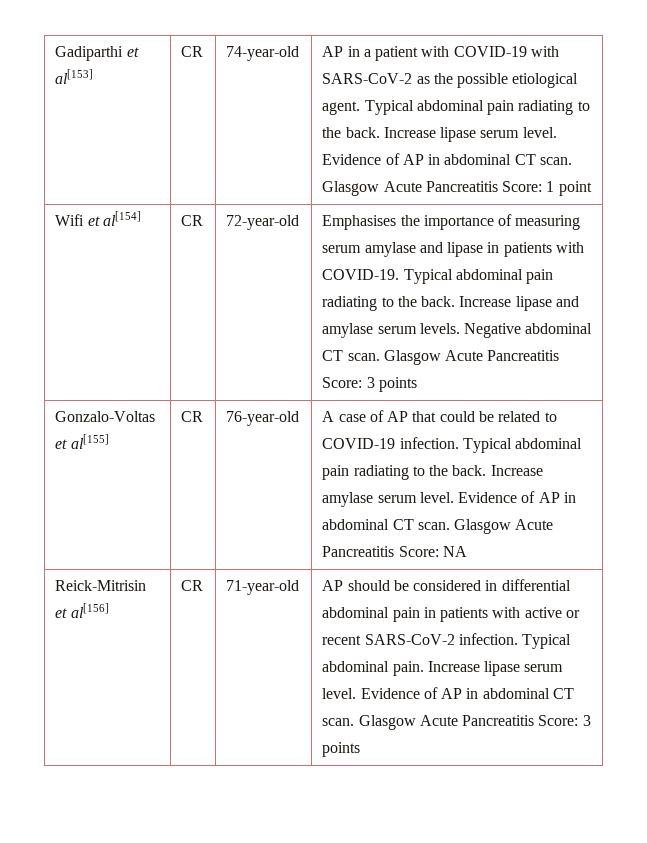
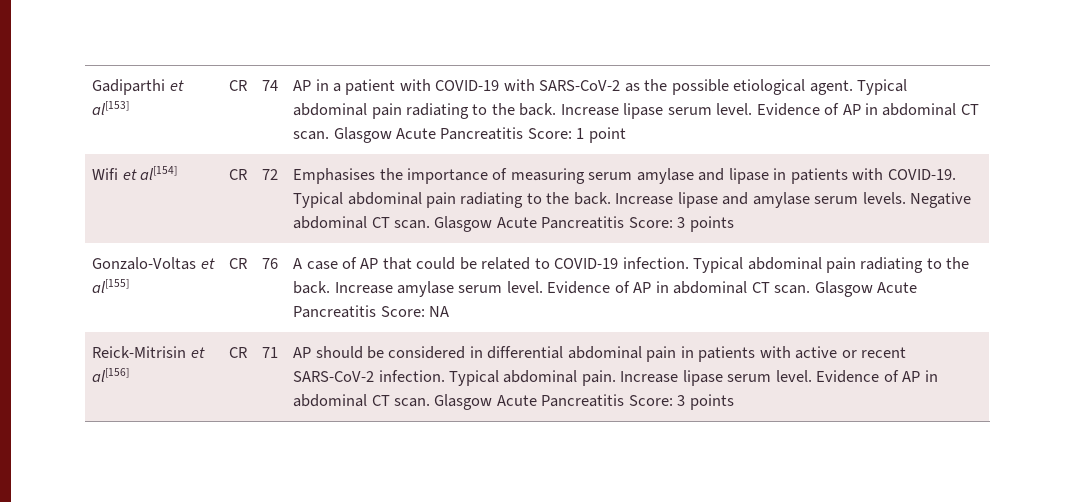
[226,46,300,61] 74-year-old -> [262,80,279,91] 74
[226,215,300,230] 72-year-old -> [262,169,279,180] 72
[226,411,300,426] 76-year-old -> [262,258,279,269] 76
[226,580,300,595] 71-year-old -> [262,347,279,358] 71

